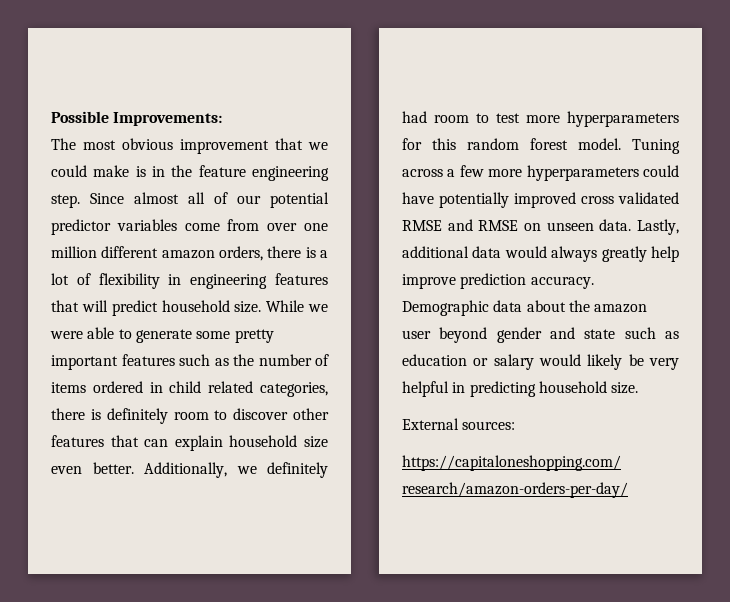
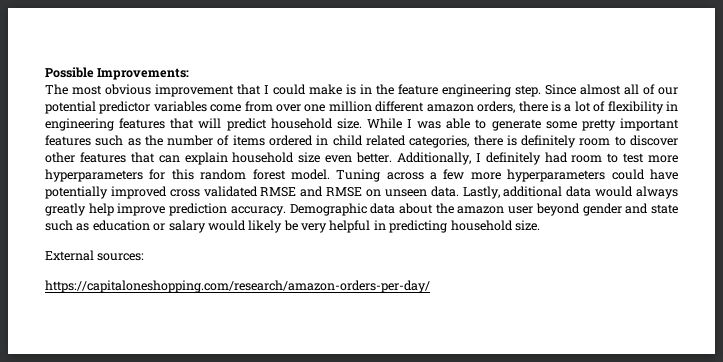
[308,142,328,150] we -> [264,85,269,94] I
[308,304,328,312] [50,331,83,339] we were -> [407,119,442,129] I was
[236,466,257,474] we -> [475,153,481,162] I

